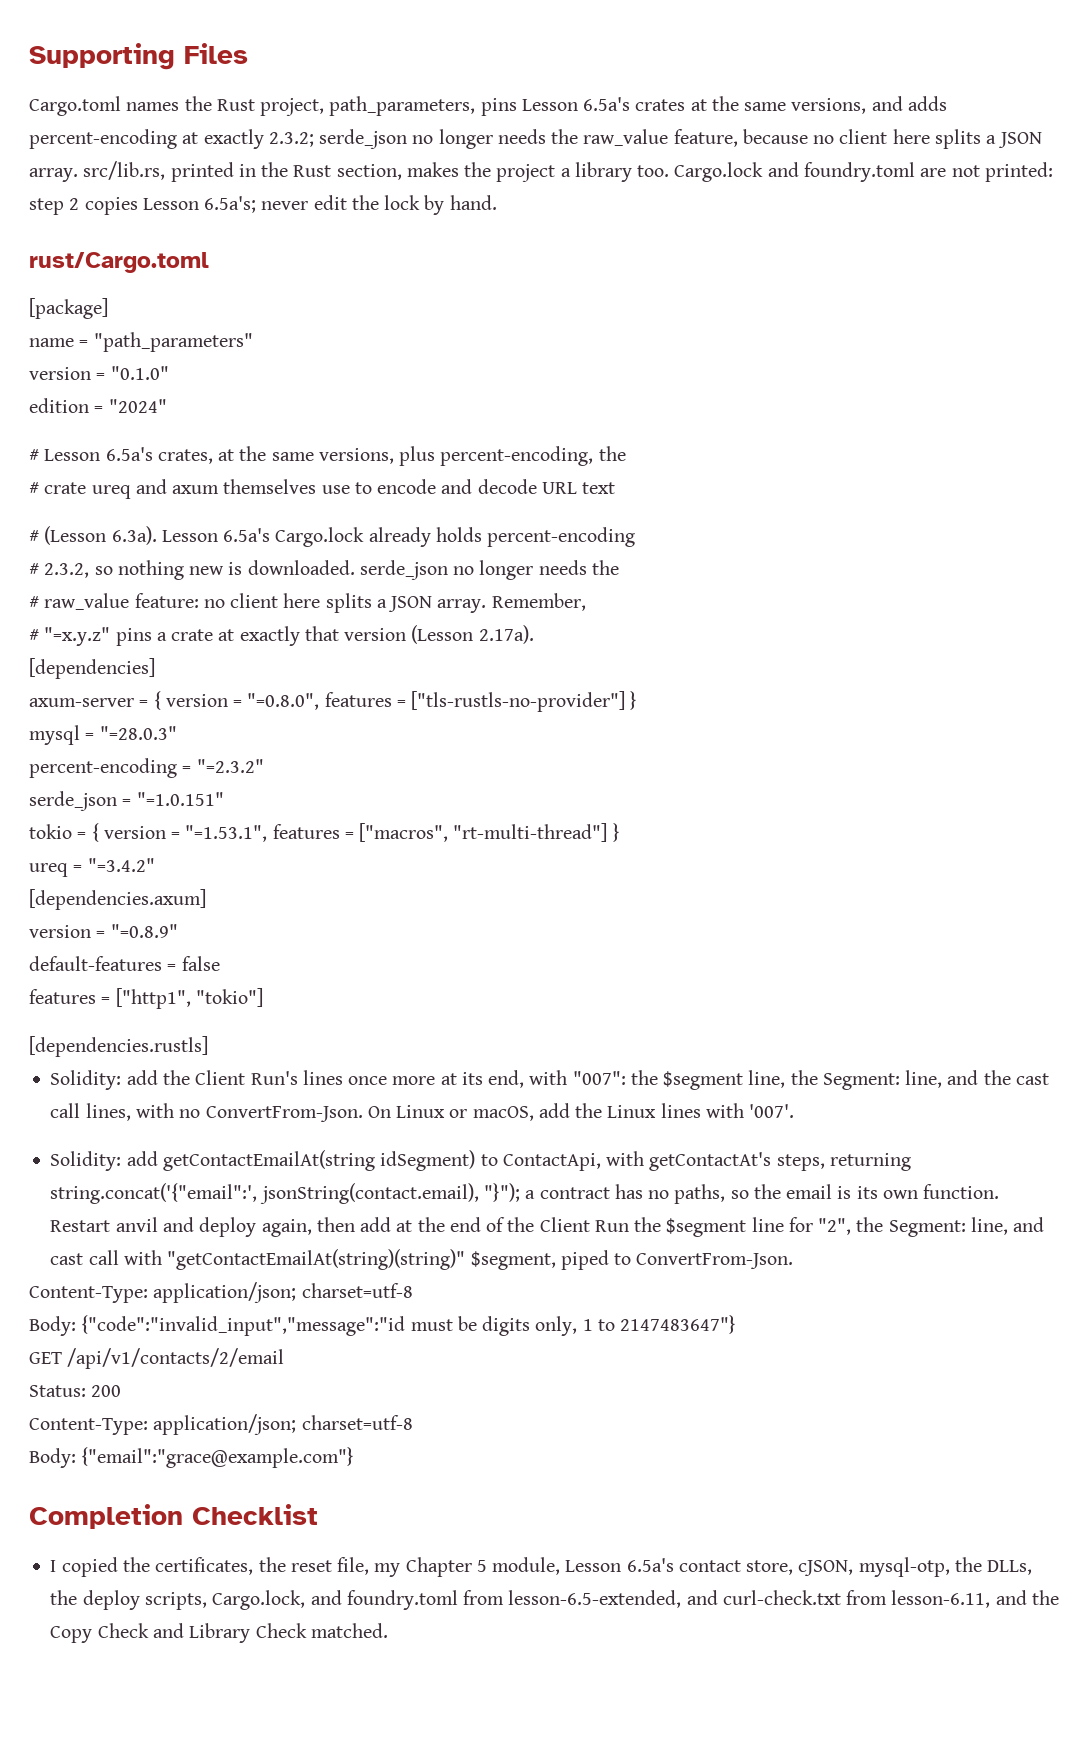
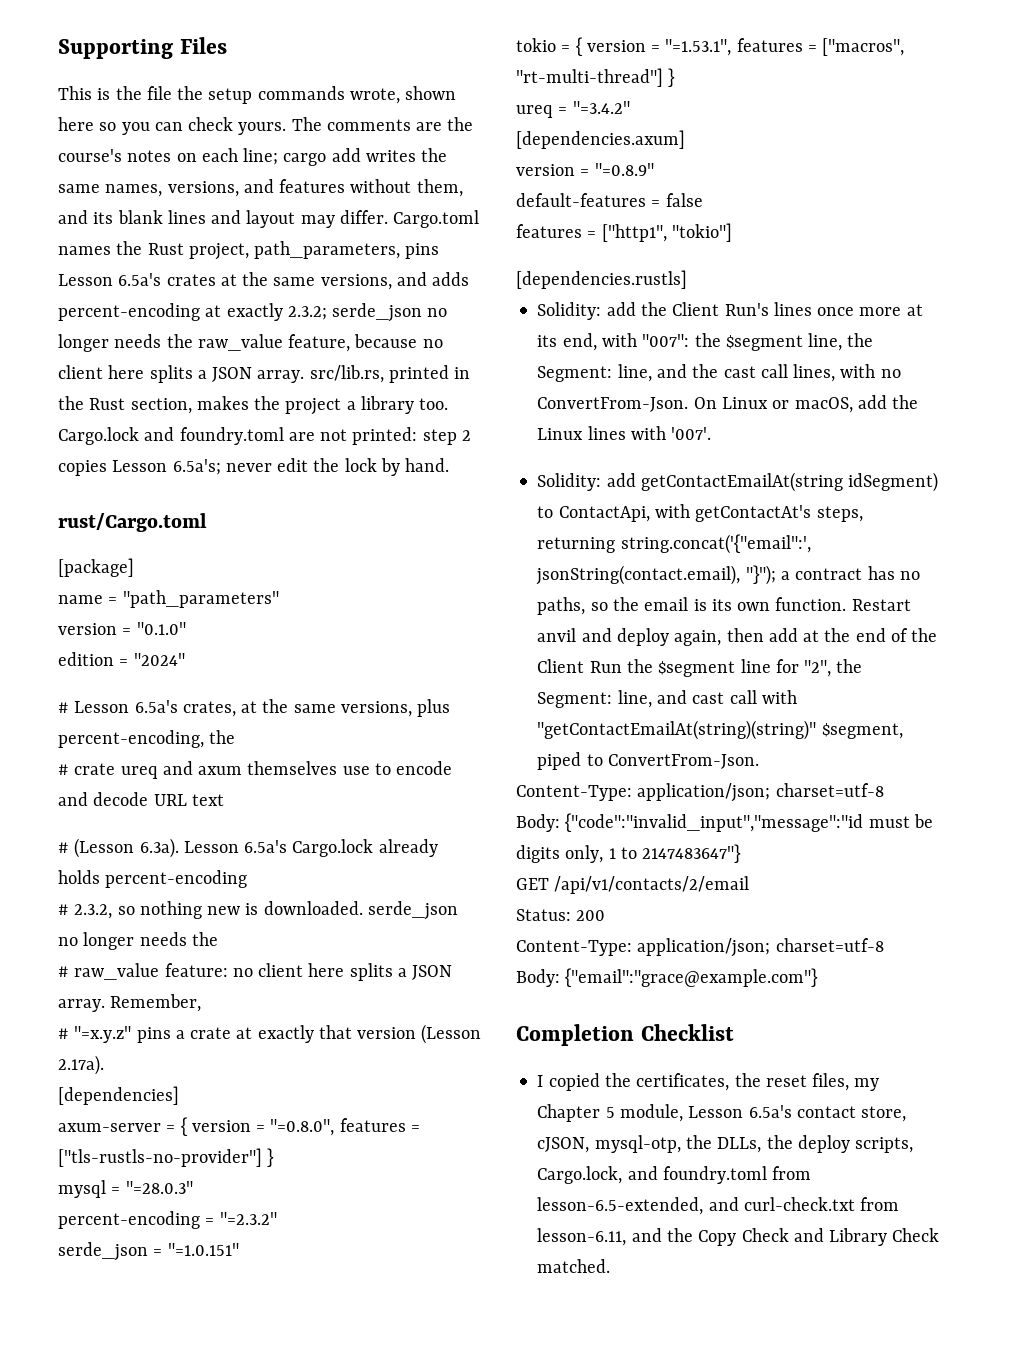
(248, 53) none -> [58,86,457,104] [58,117,474,135] [58,148,448,166] [58,179,463,197] [58,210,388,228] This is the file the setup commands wrote, shown here so you can check yours. The comments are the course's notes on each line; cargo add writes the same names, versions, and features without them, and its blank lines and layout may differ.
[337,1557,370,1575] file, -> [812,1073,850,1091] files,

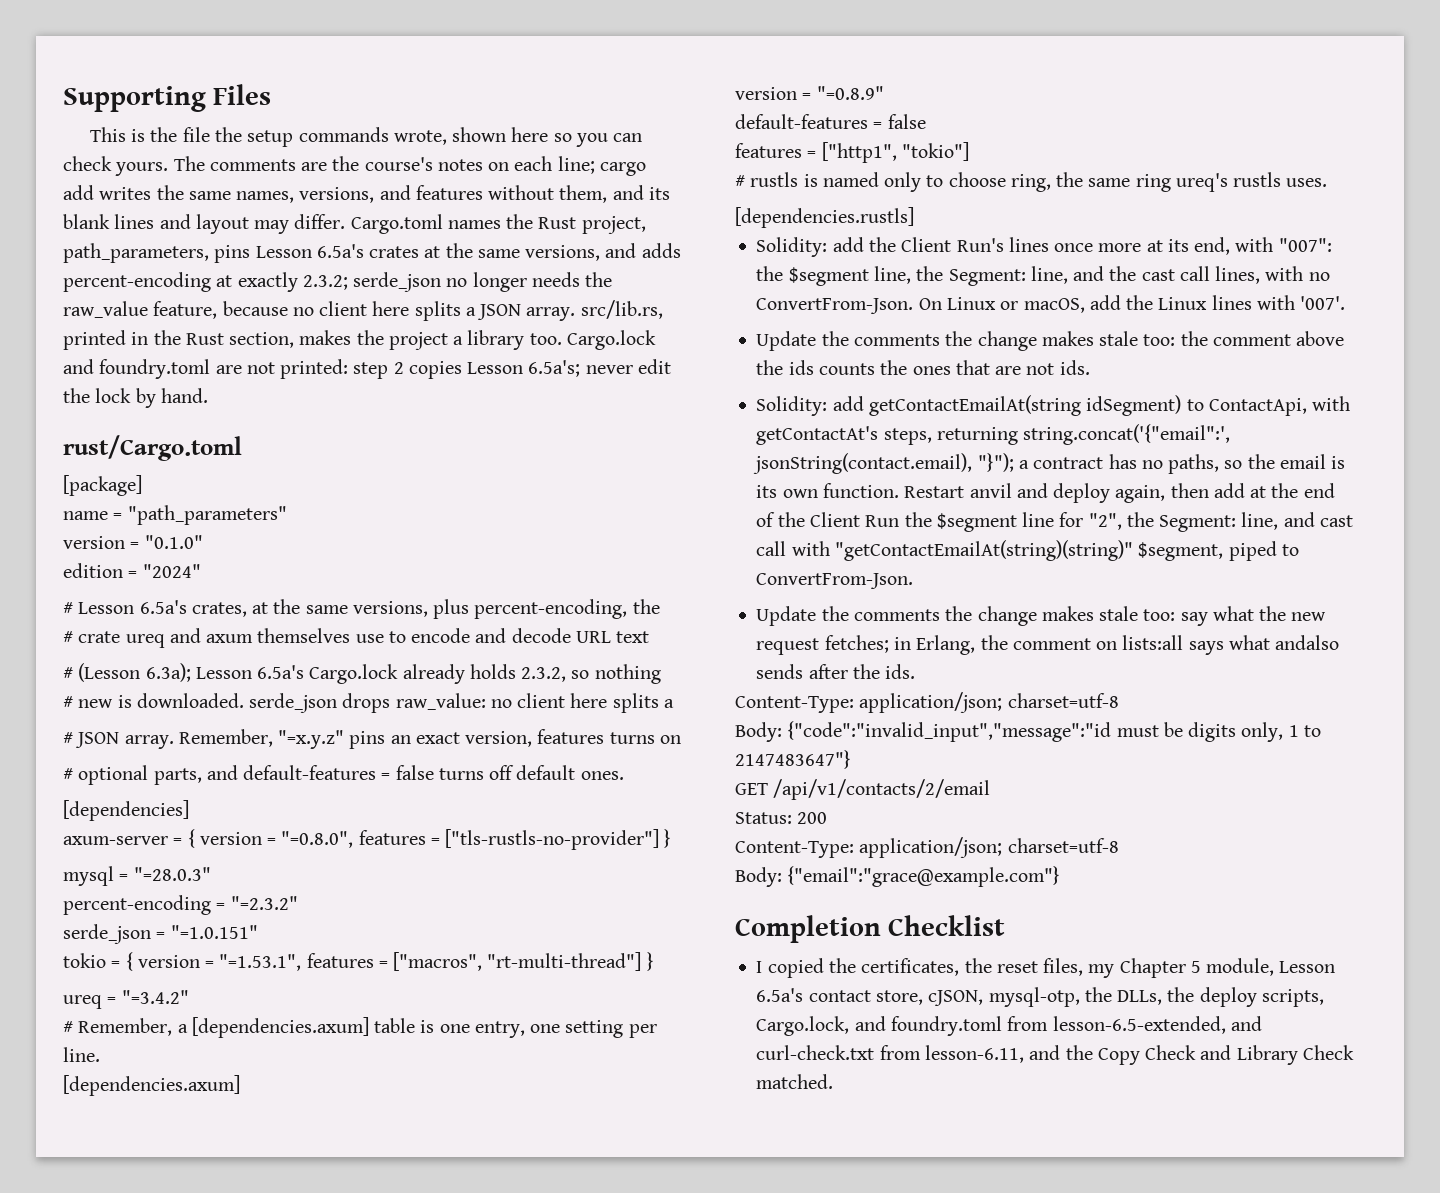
[139,838,179,858] 6.3a). -> [145,663,191,682] 6.3a);
[105,870,248,888] [58,904,69,915] percent-encoding // # -> (516, 671) none
(202, 910) none -> [63,696,73,708] // #
[58,932,218,950] [58,963,407,981] no longer needs the // # raw_value feature: no client here splits a -> [342,693,674,713] [63,732,73,744] drops raw_value: no client here splits a // #
[58,1024,482,1044] [58,1055,104,1075] // # "=x.y.z" pins a crate at exactly that version (Lesson 2.17a). -> [278,729,681,749] [63,765,624,785] "=x.y.z" pins an exact version, features turns on // # optional parts, and default-features = false turns off default ones.
(630, 107) none -> [63,1017,657,1038] [63,1047,100,1062] // # Remember, a [dependencies.axum] table is one entry, one setting per line.
(732, 232) none -> [735,172,1328,192] // # rustls is named only to choose ring, the same ring ureq's rustls uses.
(712, 433) none -> [756,331,1345,351] [756,360,1090,375] // Update the comments the change makes stale too: the comment above the ids counts the ones that are not ids.
(759, 761) none -> [756,606,1327,626] [756,635,1340,655] [756,664,916,679] // Update the comments the change makes stale too: say what the new request fetches; in Erlang, the comment on lists:all says what andalso sends after the ids.

